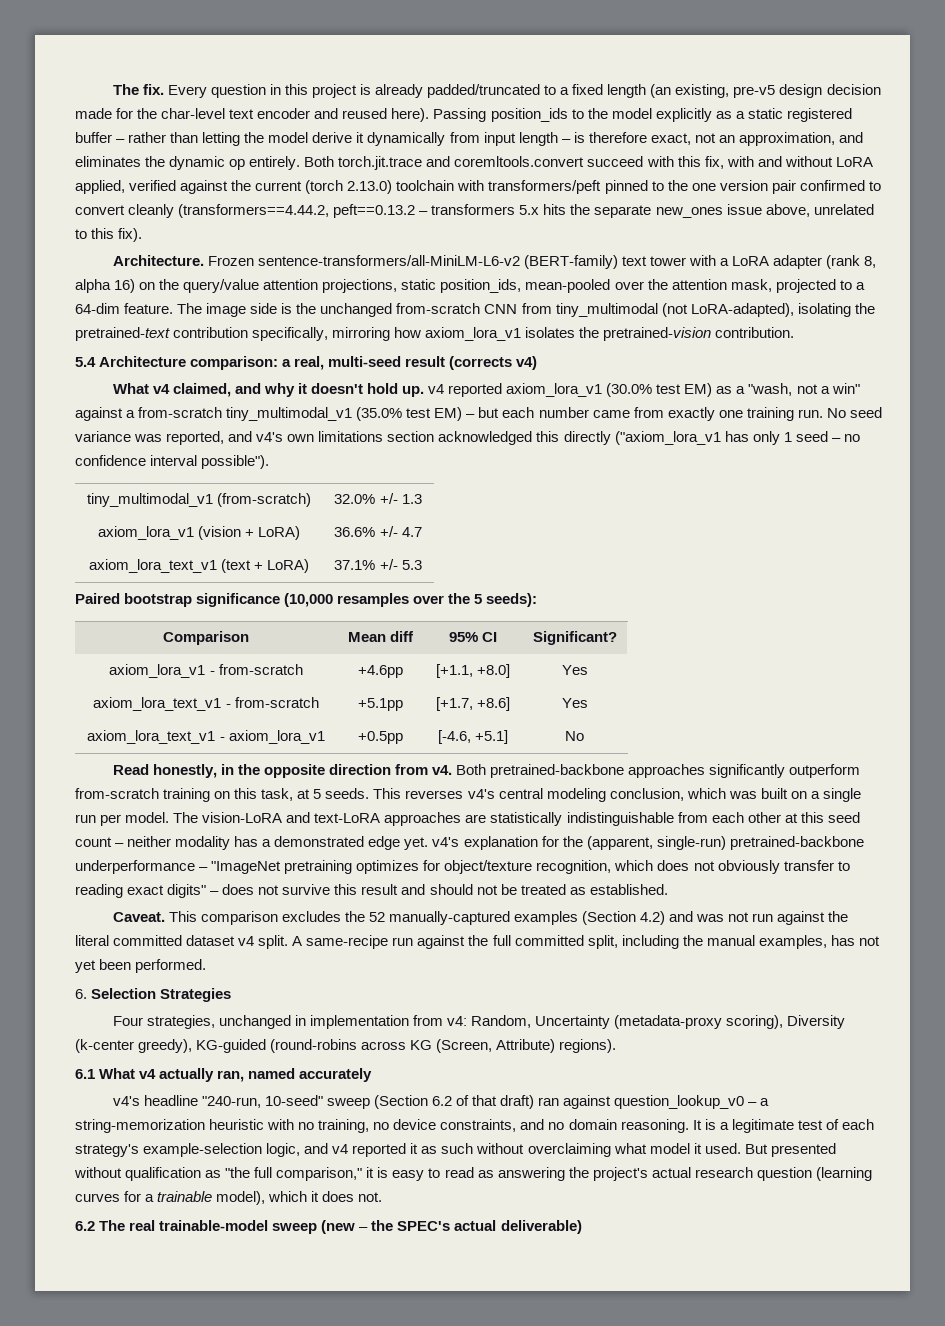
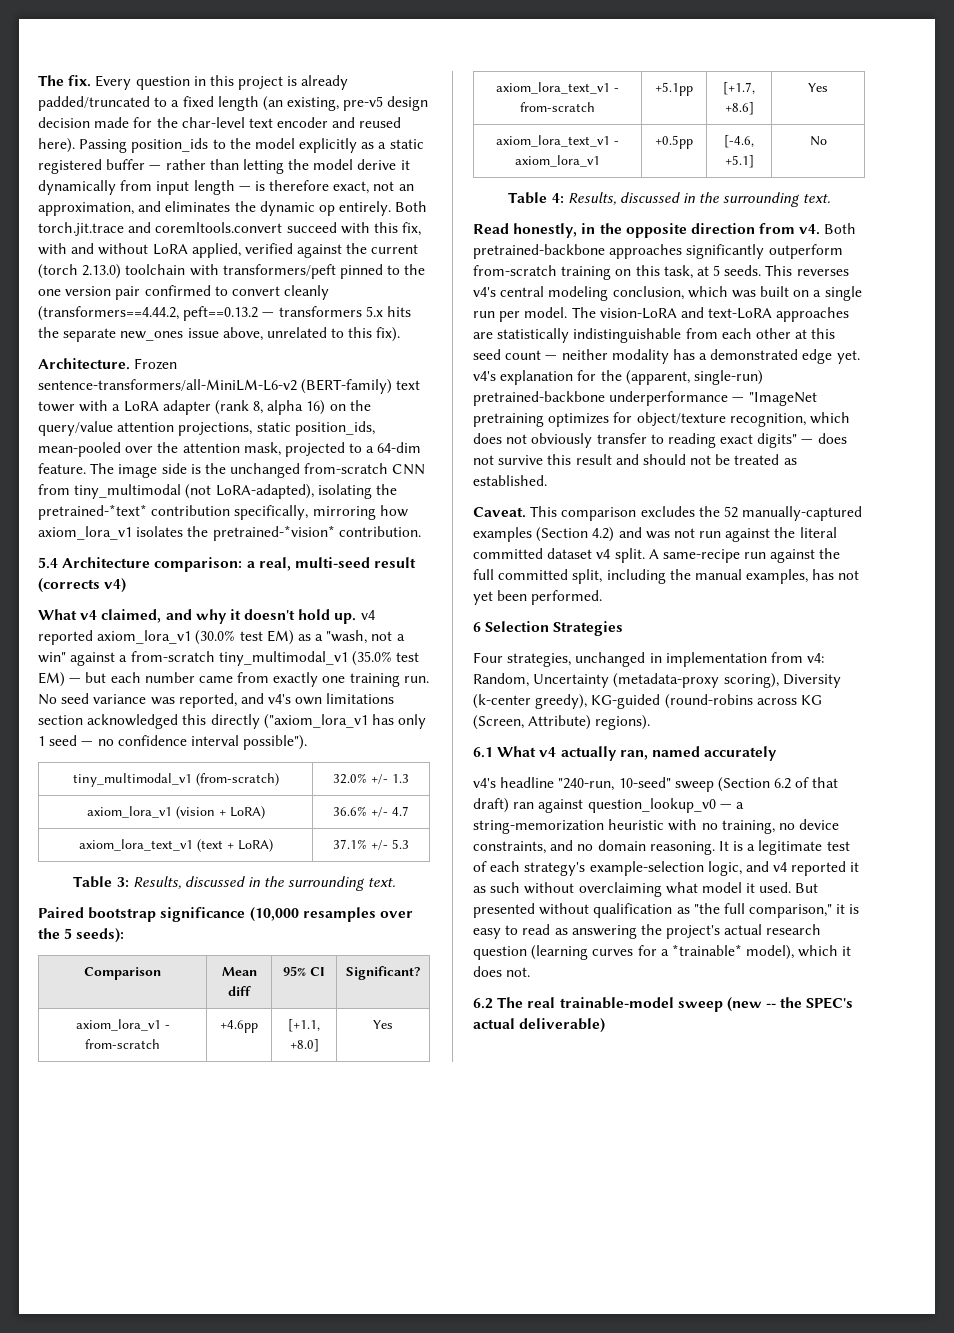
[116,139,126,143] – -> [149,165,162,170] —
[561,139,571,143] – -> [238,186,251,191] —
[419,211,429,215] – -> [262,312,275,317] —
[75,327,170,341] pretrained-text -> [38,504,147,520] pretrained-*text*
[603,327,712,341] pretrained-vision -> [212,525,335,541] pretrained-*vision*
[466,414,476,418] – -> [69,678,82,683] —
[831,438,841,442] – -> [81,741,94,746] —
(422, 565) none -> [73,876,395,891] // Table 3: Results, discussed in the surrounding text.
(584, 736) none -> [508,192,830,207] // Table 4: Results, discussed in the surrounding text.
[115,843,125,847] – -> [545,355,558,360] —
[199,867,209,871] – -> [732,397,745,402] —
[210,891,220,895] – -> [801,439,814,444] —
[75,989,87,999] 6. -> [473,622,481,632] 6
[748,1102,758,1106] – -> [719,804,732,809] —
[157,1191,213,1202] trainable -> [671,944,742,956] *trainable*
[359,1227,369,1231] – -> [766,1003,777,1008] --

